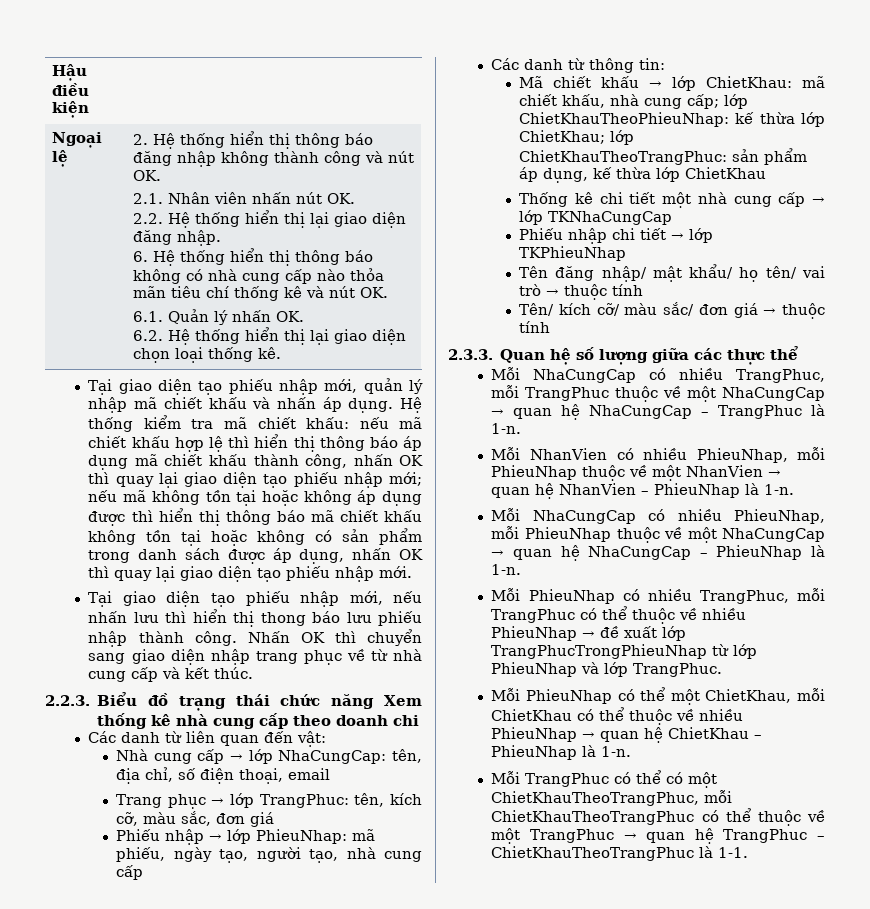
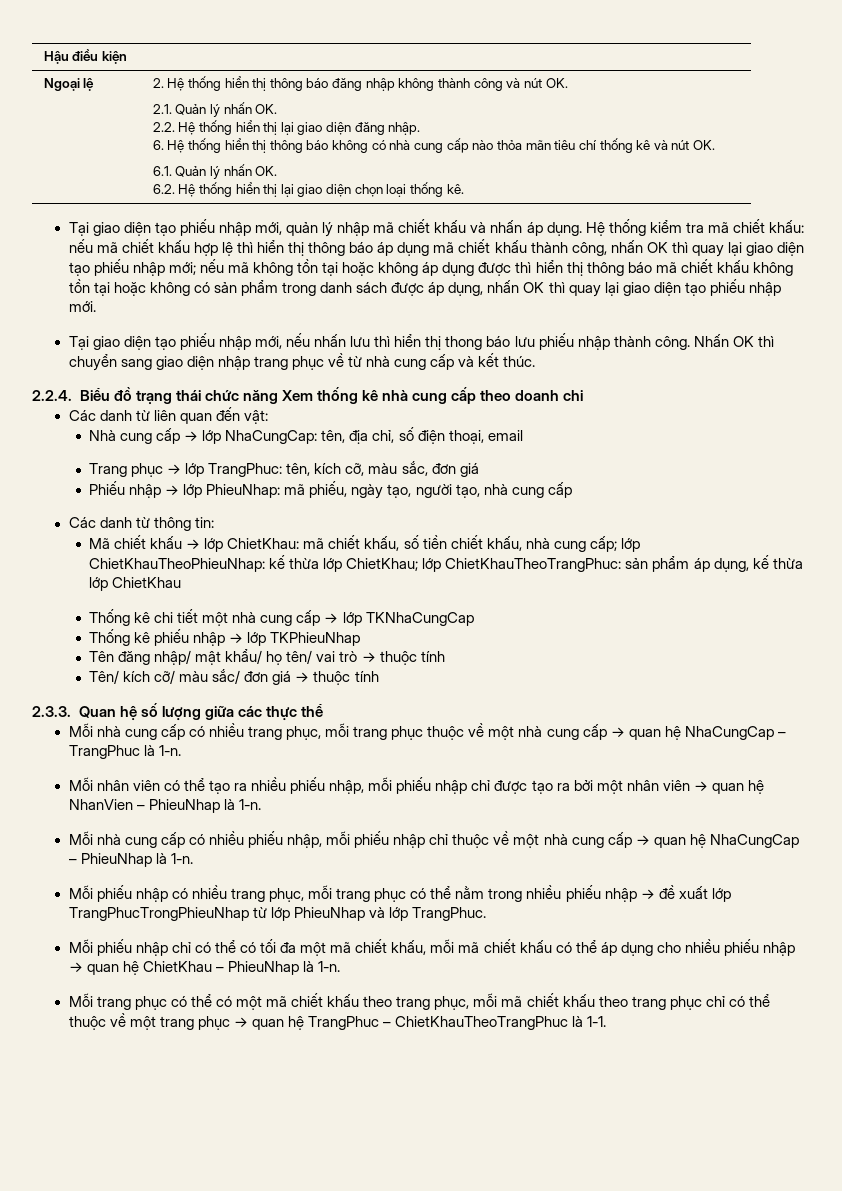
[167,192,322,204] Nhân viên nhấn nút -> [175,102,252,117] Quản lý nhấn
[45,695,90,706] 2.2.3. -> [32,390,72,401] 2.2.4.
(606, 101) none -> [403,535,522,551] số tiền chiết khấu,
[519,228,667,244] Phiếu nhập chi tiết -> [89,629,226,646] Thống kê phiếu nhập
[533,368,825,383] [491,385,825,402] NhaCungCap có nhiều TrangPhuc, mỗi TrangPhuc thuộc về một NhaCungCap -> [96,723,607,740] nhà cung cấp có nhiều trang phục, mỗi trang phục thuộc về một nhà cung cấp
[529,447,825,463] [491,465,764,481] NhanVien có nhiều PhieuNhap, mỗi PhieuNhap thuộc về một NhanVien -> [96,777,690,794] nhân viên có thể tạo ra nhiều phiếu nhập, mỗi phiếu nhập chỉ được tạo ra bởi một nhân viên
[532,509,825,524] [491,526,825,543] NhaCungCap có nhiều PhieuNhap, mỗi PhieuNhap thuộc về một NhaCungCap -> [96,831,632,848] nhà cung cấp có nhiều phiếu nhập, mỗi phiếu nhập chỉ thuộc về một nhà cung cấp
[528,588,825,604] [491,606,747,624] [491,626,578,641] PhieuNhap có nhiều TrangPhuc, mỗi TrangPhuc có thể thuộc về nhiều PhieuNhap -> [96,885,637,902] phiếu nhập có nhiều trang phục, mỗi trang phục có thể nằm trong nhiều phiếu nhập
[526,687,825,705] [491,707,744,725] [491,727,578,742] PhieuNhap có thể một ChietKhau, mỗi ChietKhau có thể thuộc về nhiều PhieuNhap -> [96,939,795,956] phiếu nhập chỉ có thể có tối đa một mã chiết khấu, mỗi mã chiết khấu có thể áp dụng cho nhiều phiếu nhập
[525,773,610,787] TrangPhuc -> [96,996,167,1010] trang phục
[491,790,733,806] [491,810,695,825] ChietKhauTheoTrangPhuc, mỗi ChietKhauTheoTrangPhuc -> [266,993,725,1010] mã chiết khấu theo trang phục, mỗi mã chiết khấu theo trang phục chỉ
[530,829,615,843] TrangPhuc -> [159,1016,230,1030] trang phục

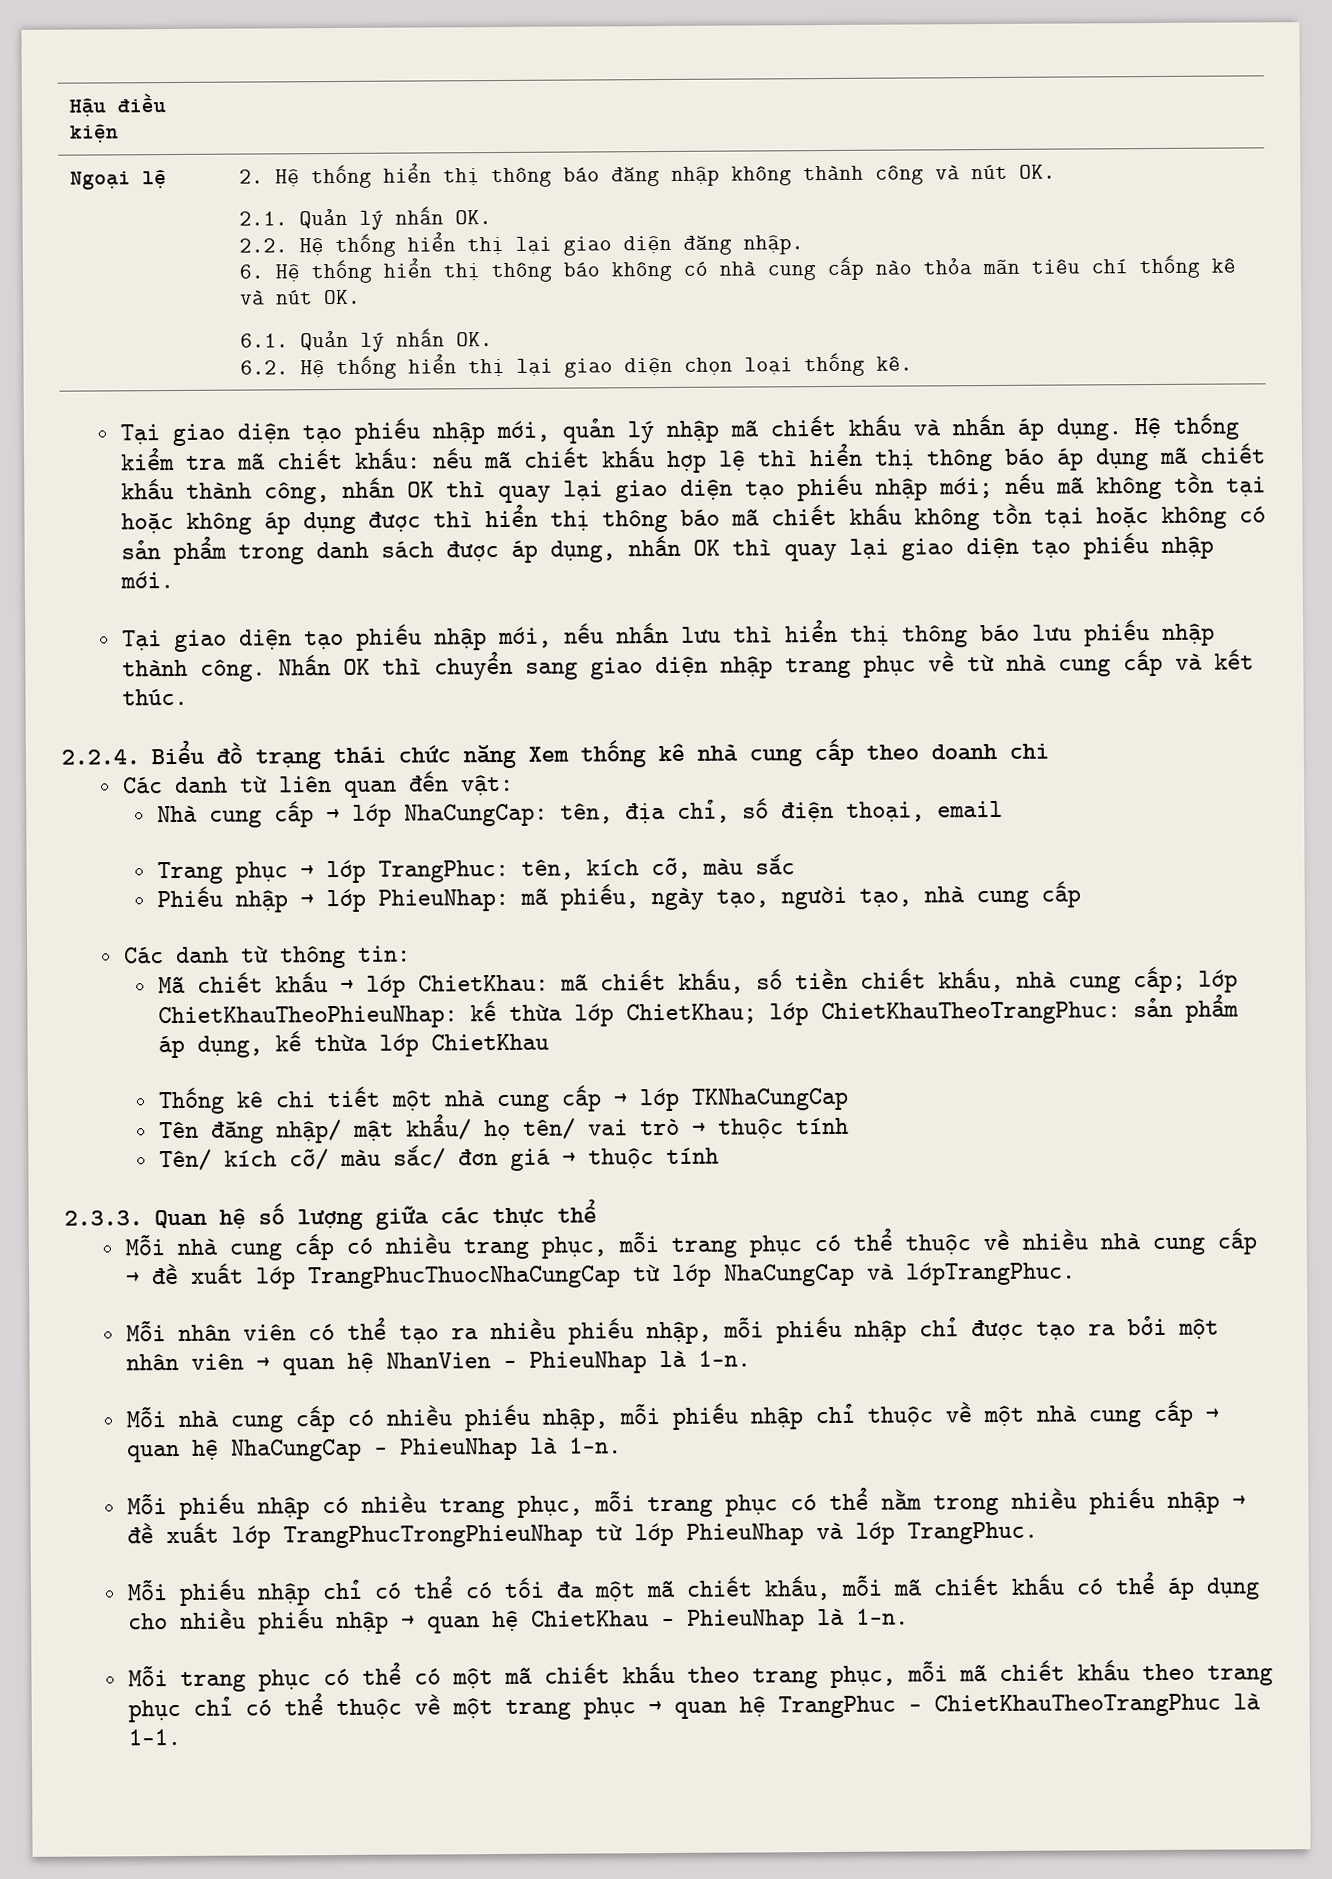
[445,336,483,350] thong -> [902,624,969,648] thông
[401,461,479,477] sắc, đơn giá -> [755,853,796,875] sắc
[89,629,361,646] // Thống kê phiếu nhập → lớp TKPhieuNhap -> (850, 1099) none
[427,723,786,740] [68,745,181,759] thuộc về một nhà cung cấp → quan hệ NhaCungCap – TrangPhuc là 1-n. -> [814,1227,1258,1256] [126,1261,1077,1290] có thể thuộc về nhiều nhà cung cấp → đề xuất lớp TrangPhucThuocNhaCungCap từ lớp NhaCungCap và lớpTrangPhuc.

